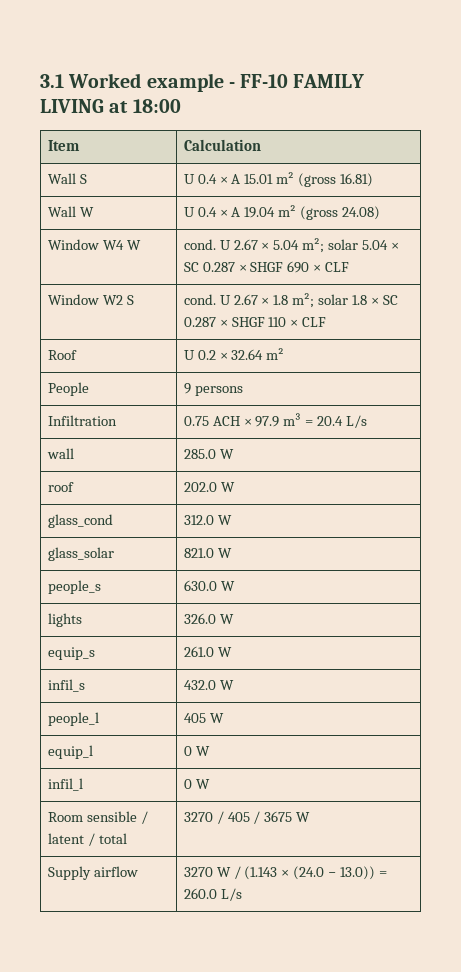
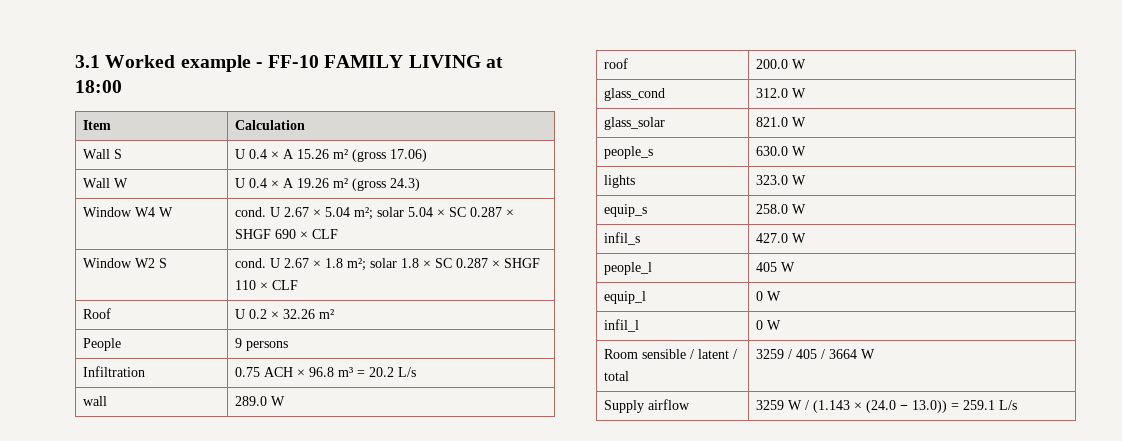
[244,172,374,187] 15.01 m² (gross 16.81) -> [296,149,427,162] 15.26 m² (gross 17.06)
[244,205,381,220] 19.04 m² (gross 24.08) -> [296,178,420,191] 19.26 m² (gross 24.3)
[231,349,264,360] 32.64 -> [282,309,315,319] 32.26
[255,416,280,427] 97.9 -> [308,367,334,377] 96.8
[317,416,344,426] 20.4 -> [368,367,394,377] 20.2
[183,449,216,459] 285.0 -> [234,396,267,406] 289.0
[183,482,217,492] 202.0 -> [755,59,788,69] 200.0
[183,613,216,624] 326.0 -> [755,175,788,185] 323.0
[183,646,214,657] 261.0 -> [755,204,788,214] 258.0
[183,680,216,690] 432.0 -> [755,233,788,243] 427.0
[183,812,213,822] 3270 -> [755,349,784,359] 3259
[264,811,293,822] 3675 -> [828,349,857,359] 3664
[183,867,213,877] 3270 -> [755,400,784,410] 3259
[183,888,217,899] 260.0 -> [962,400,995,410] 259.1

